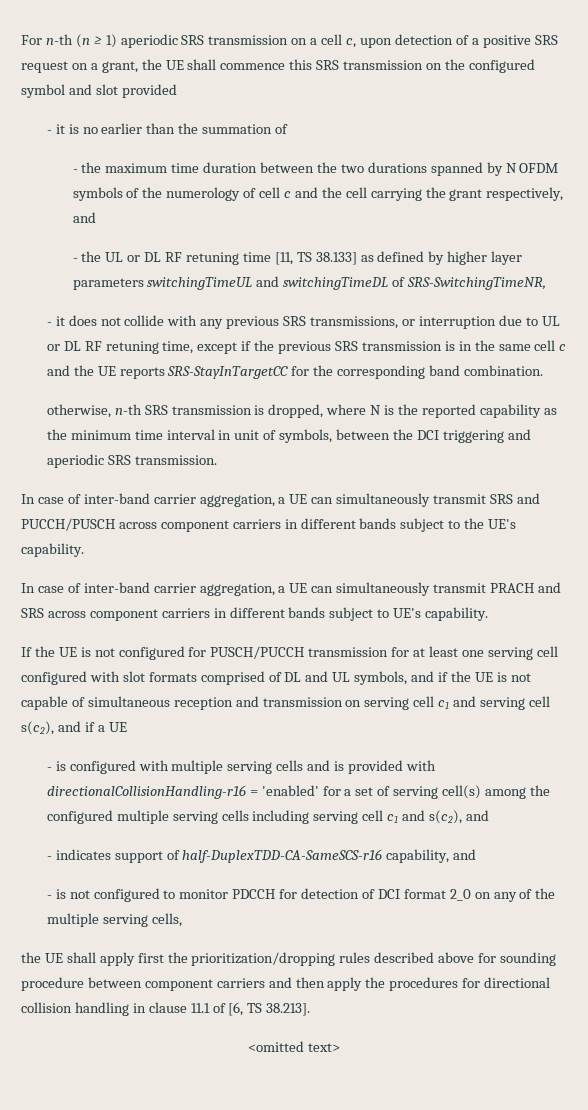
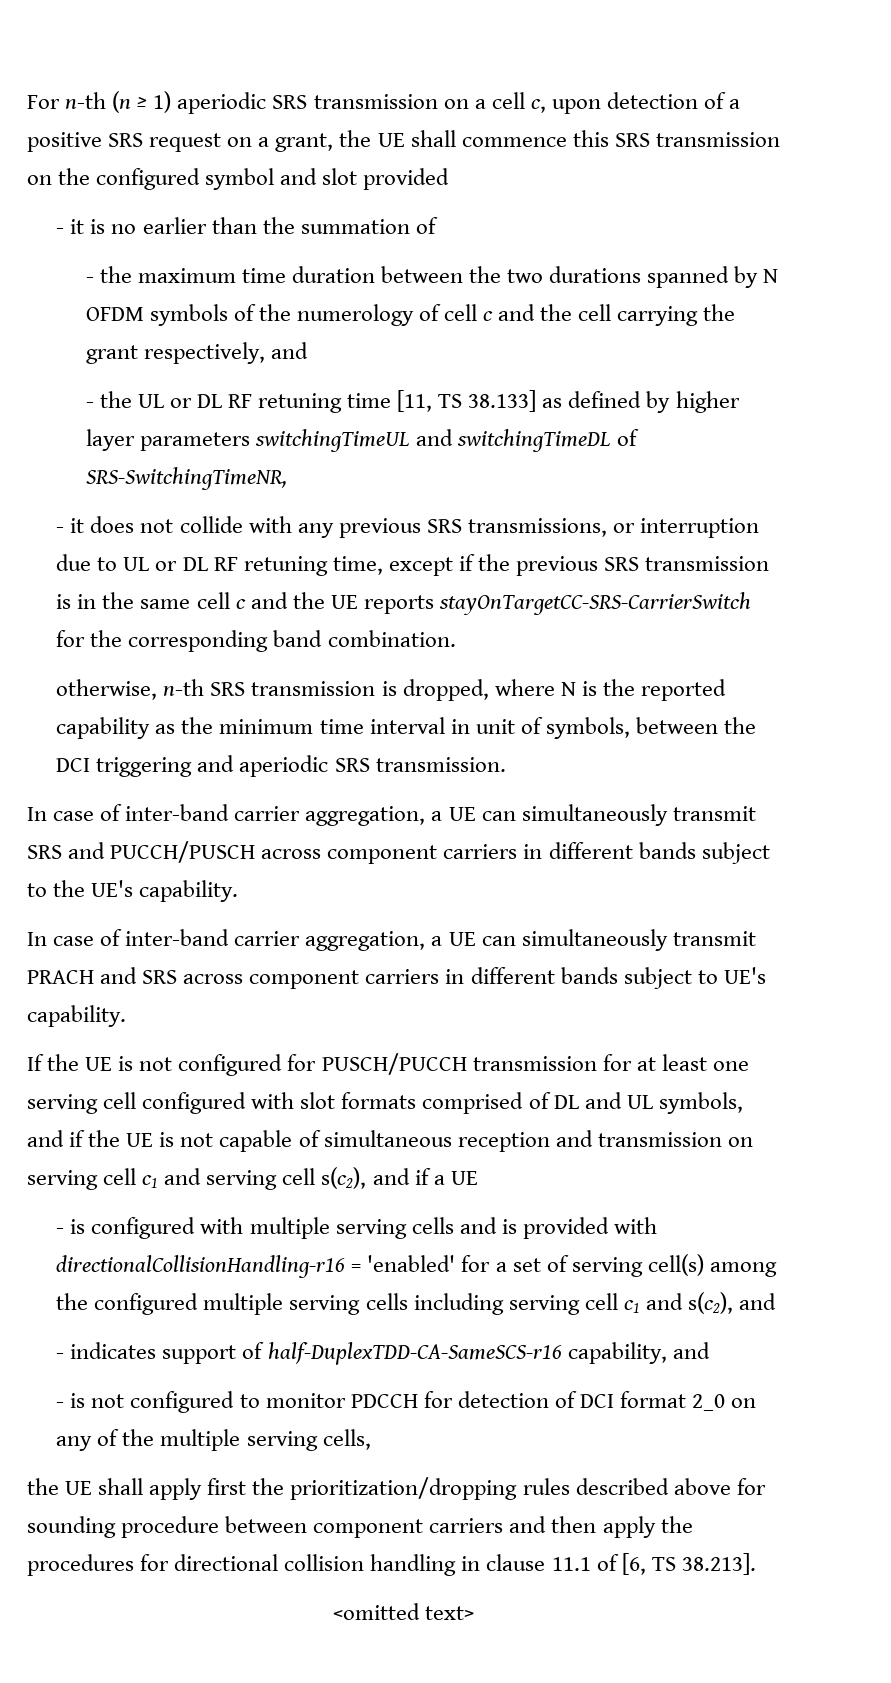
[167,366,289,379] SRS-StayInTargetCC -> [438,592,751,615] stayOnTargetCC-SRS-CarrierSwitch

